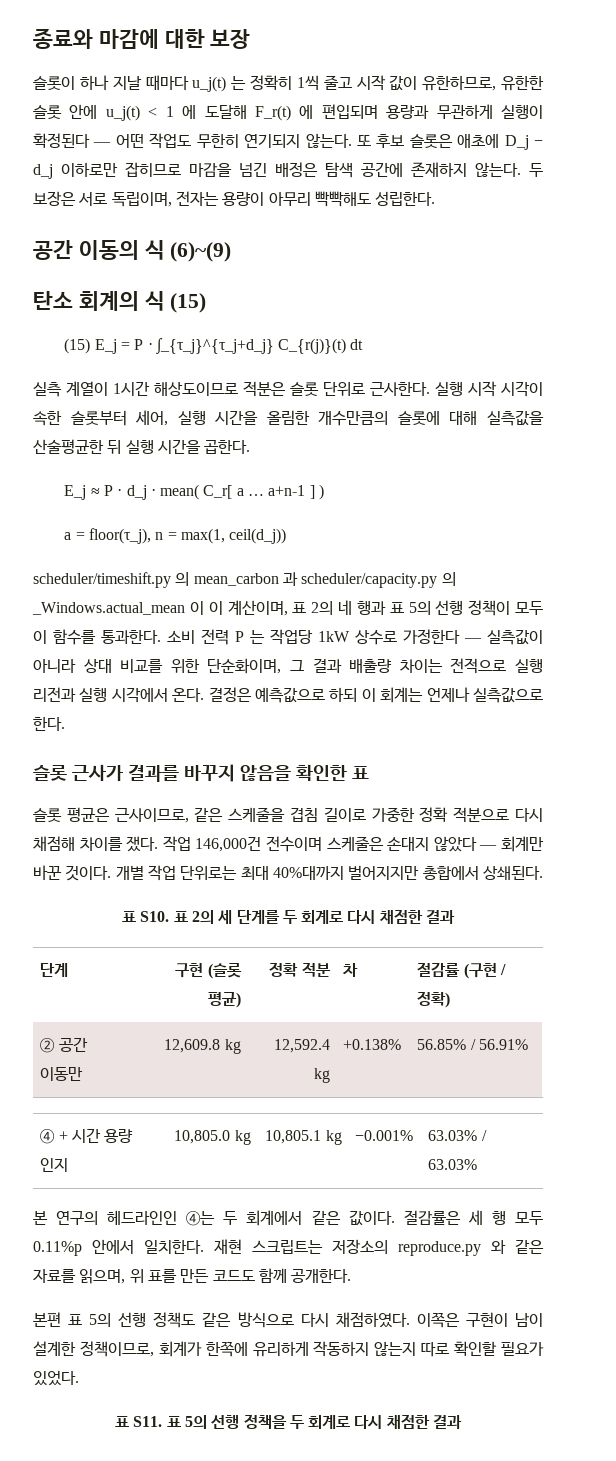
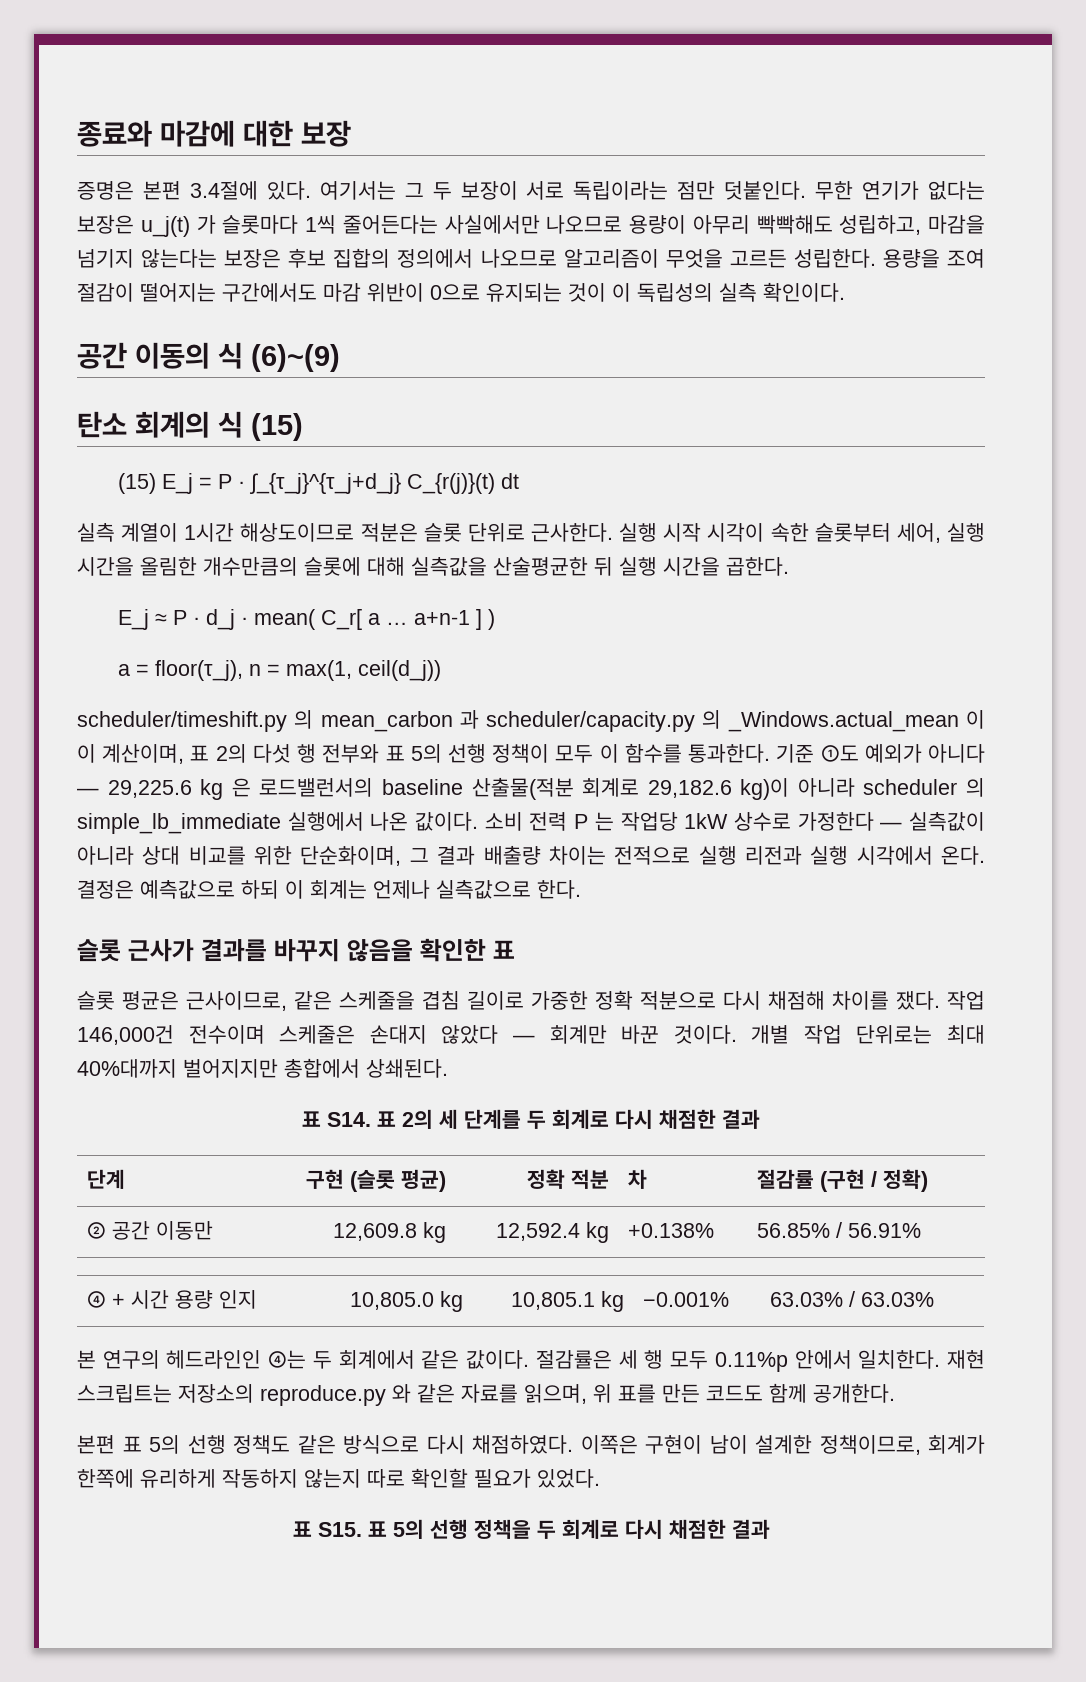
[33,75,544,92] [33,104,543,121] [33,133,543,150] [33,162,543,179] [33,191,436,207] 슬롯이 하나 지날 때마다 u_j(t) 는 정확히 1씩 줄고 시작 값이 유한하므로, 유한한 슬롯 안에 u_j(t) < 1 에 도달해 F_r(t) 에 편입되며 용량과 무관하게 실행이 확정된다 — 어떤 작업도 무한히 연기되지 않는다. 또 후보 슬롯은 애초에 D_j − d_j 이하로만 잡히므로 마감을 넘긴 배정은 탐색 공간에 존재하지 않는다. 두 보장은 서로 독립이며, 전자는 용량이 아무리 빡빡해도 성립한다. -> [77,181,986,200] [77,215,985,237] [77,248,986,268] [77,282,845,302] 증명은 본편 3.4절에 있다. 여기서는 그 두 보장이 서로 독립이라는 점만 덧붙인다. 무한 연기가 없다는 보장은 u_j(t) 가 슬롯마다 1씩 줄어든다는 사실에서만 나오므로 용량이 아무리 빡빡해도 성립하고, 마감을 넘기지 않는다는 보장은 후보 집합의 정의에서 나오므로 알고리즘이 무엇을 고르든 성립한다. 용량을 조여 절감이 떨어지는 구간에서도 마감 위반이 0으로 유지되는 것이 이 독립성의 실측 확인이다.
[338,600,386,615] 네 행과 -> [252,744,380,763] 다섯 행 전부와
(161, 636) none -> [776,744,985,763] [77,777,986,800] [77,812,479,834] 기준 ①도 예외가 아니다 — 29,225.6 kg 은 로드밸런서의 baseline 산출물(적분 회계로 29,182.6 kg)이 아니라 scheduler 의 simple_lb_immediate 실행에서 나온 값이다.
[140,911,170,922] S10. -> [327,1112,371,1127] S14.
[133,1416,163,1427] S11. -> [317,1522,362,1537] S15.

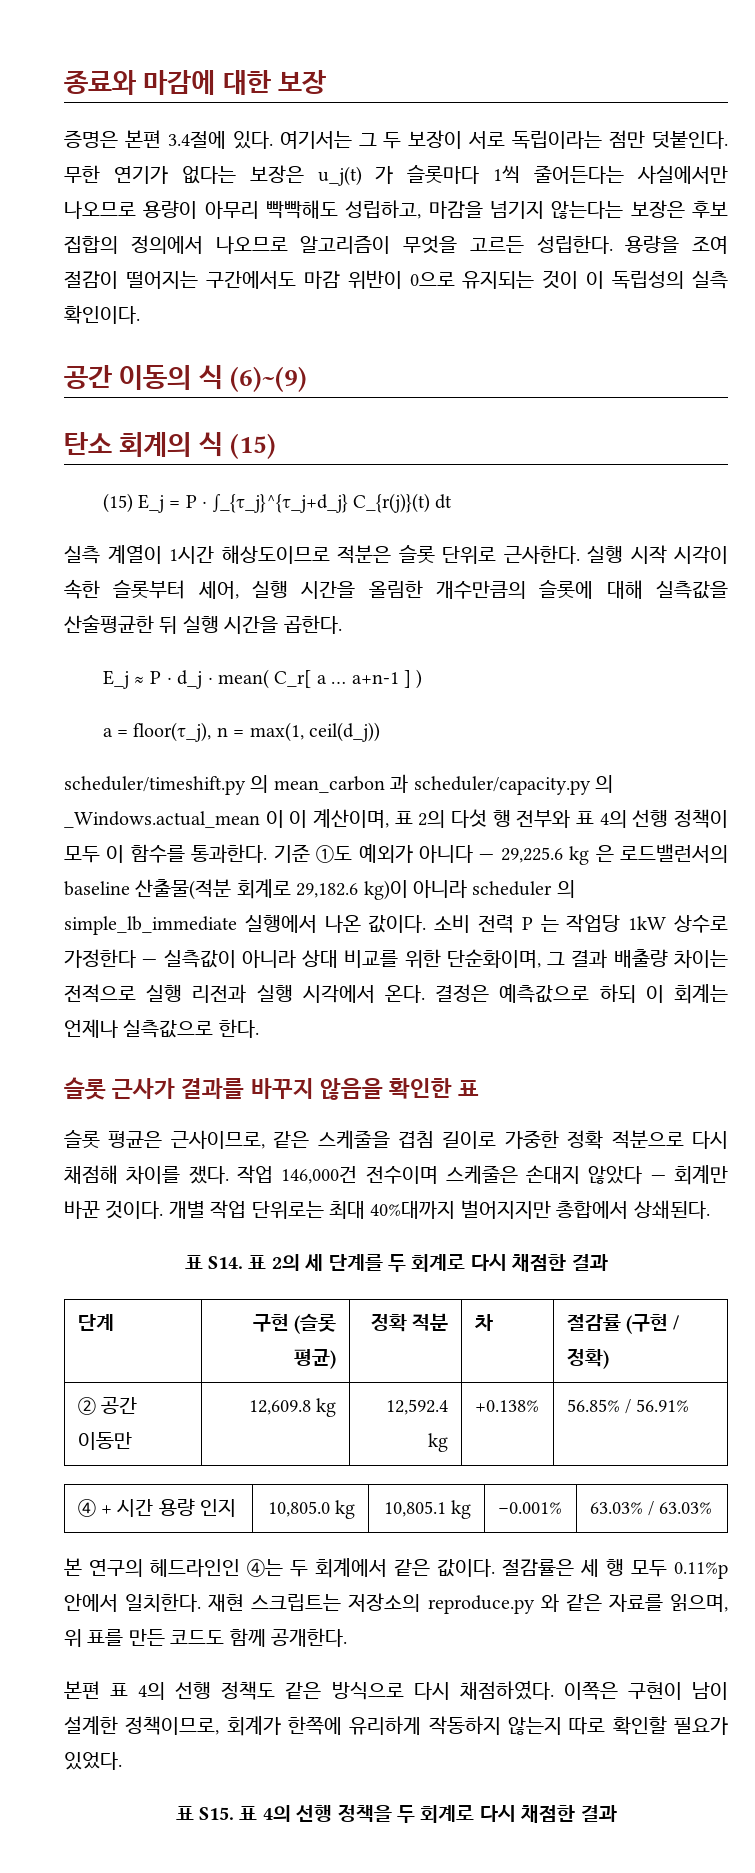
[410,744,442,763] 5의 -> [599,810,627,828] 4의
[149,1435,180,1454] 5의 -> [138,1682,166,1700] 4의
[392,1519,424,1539] 5의 -> [262,1805,291,1822] 4의

